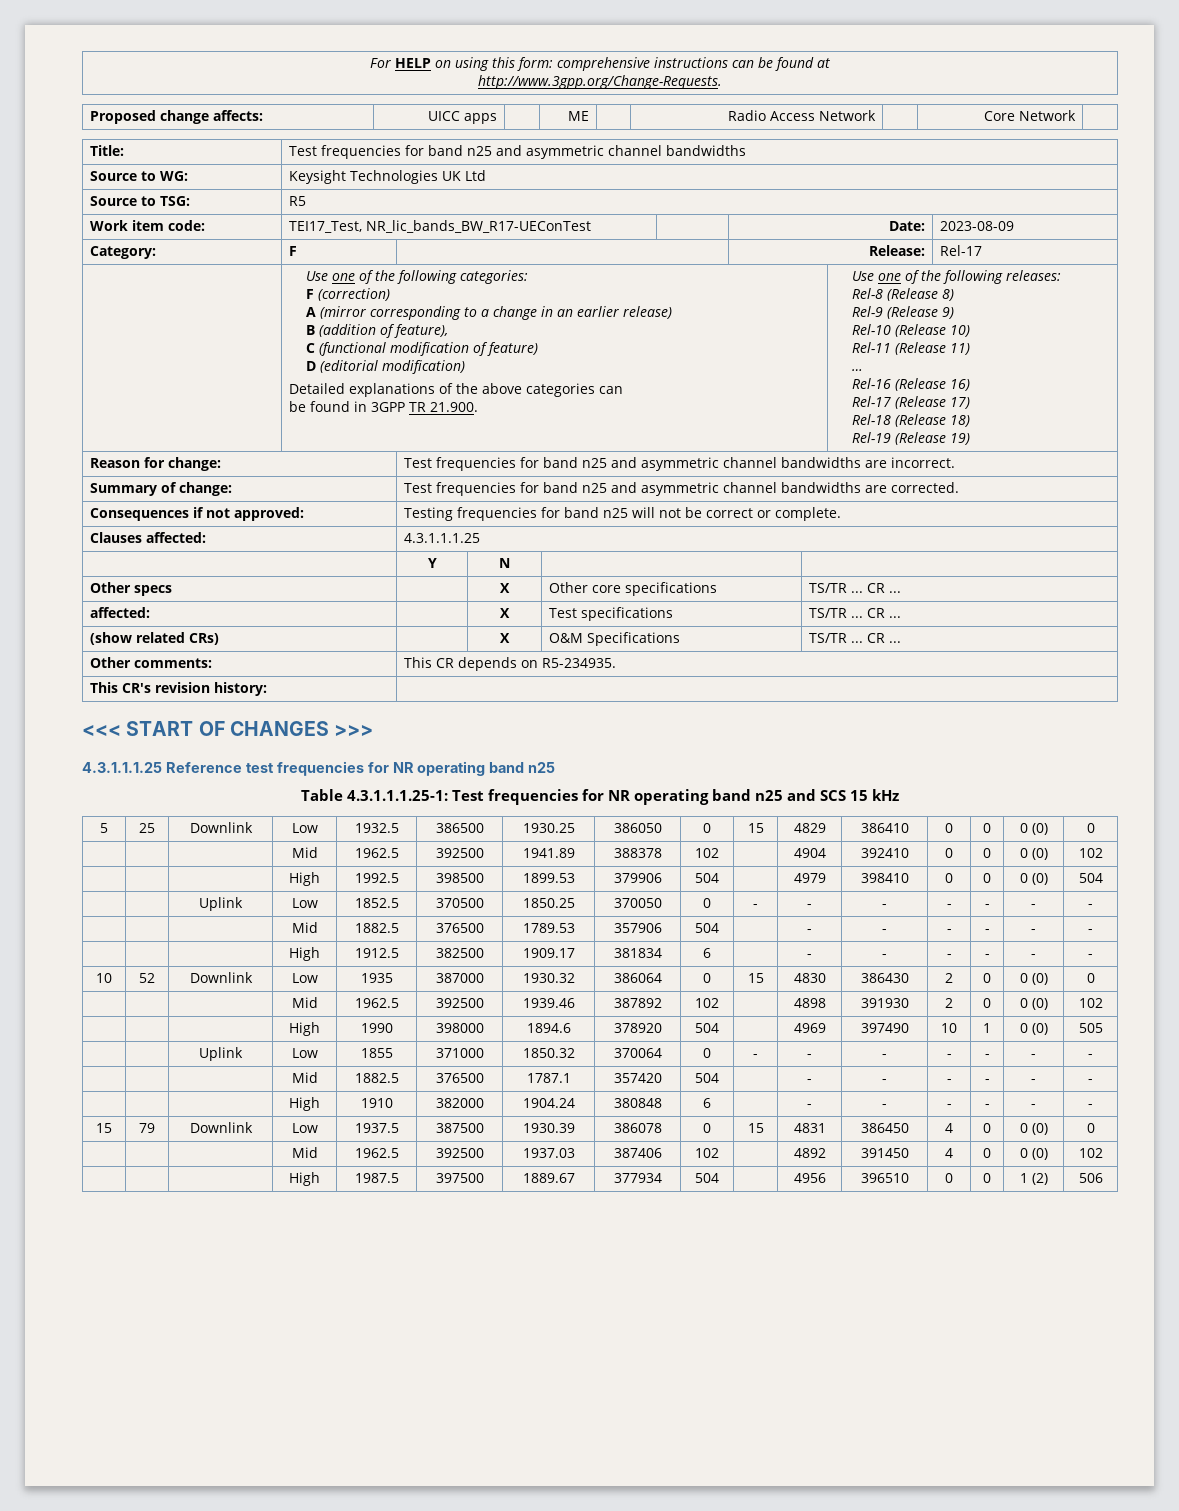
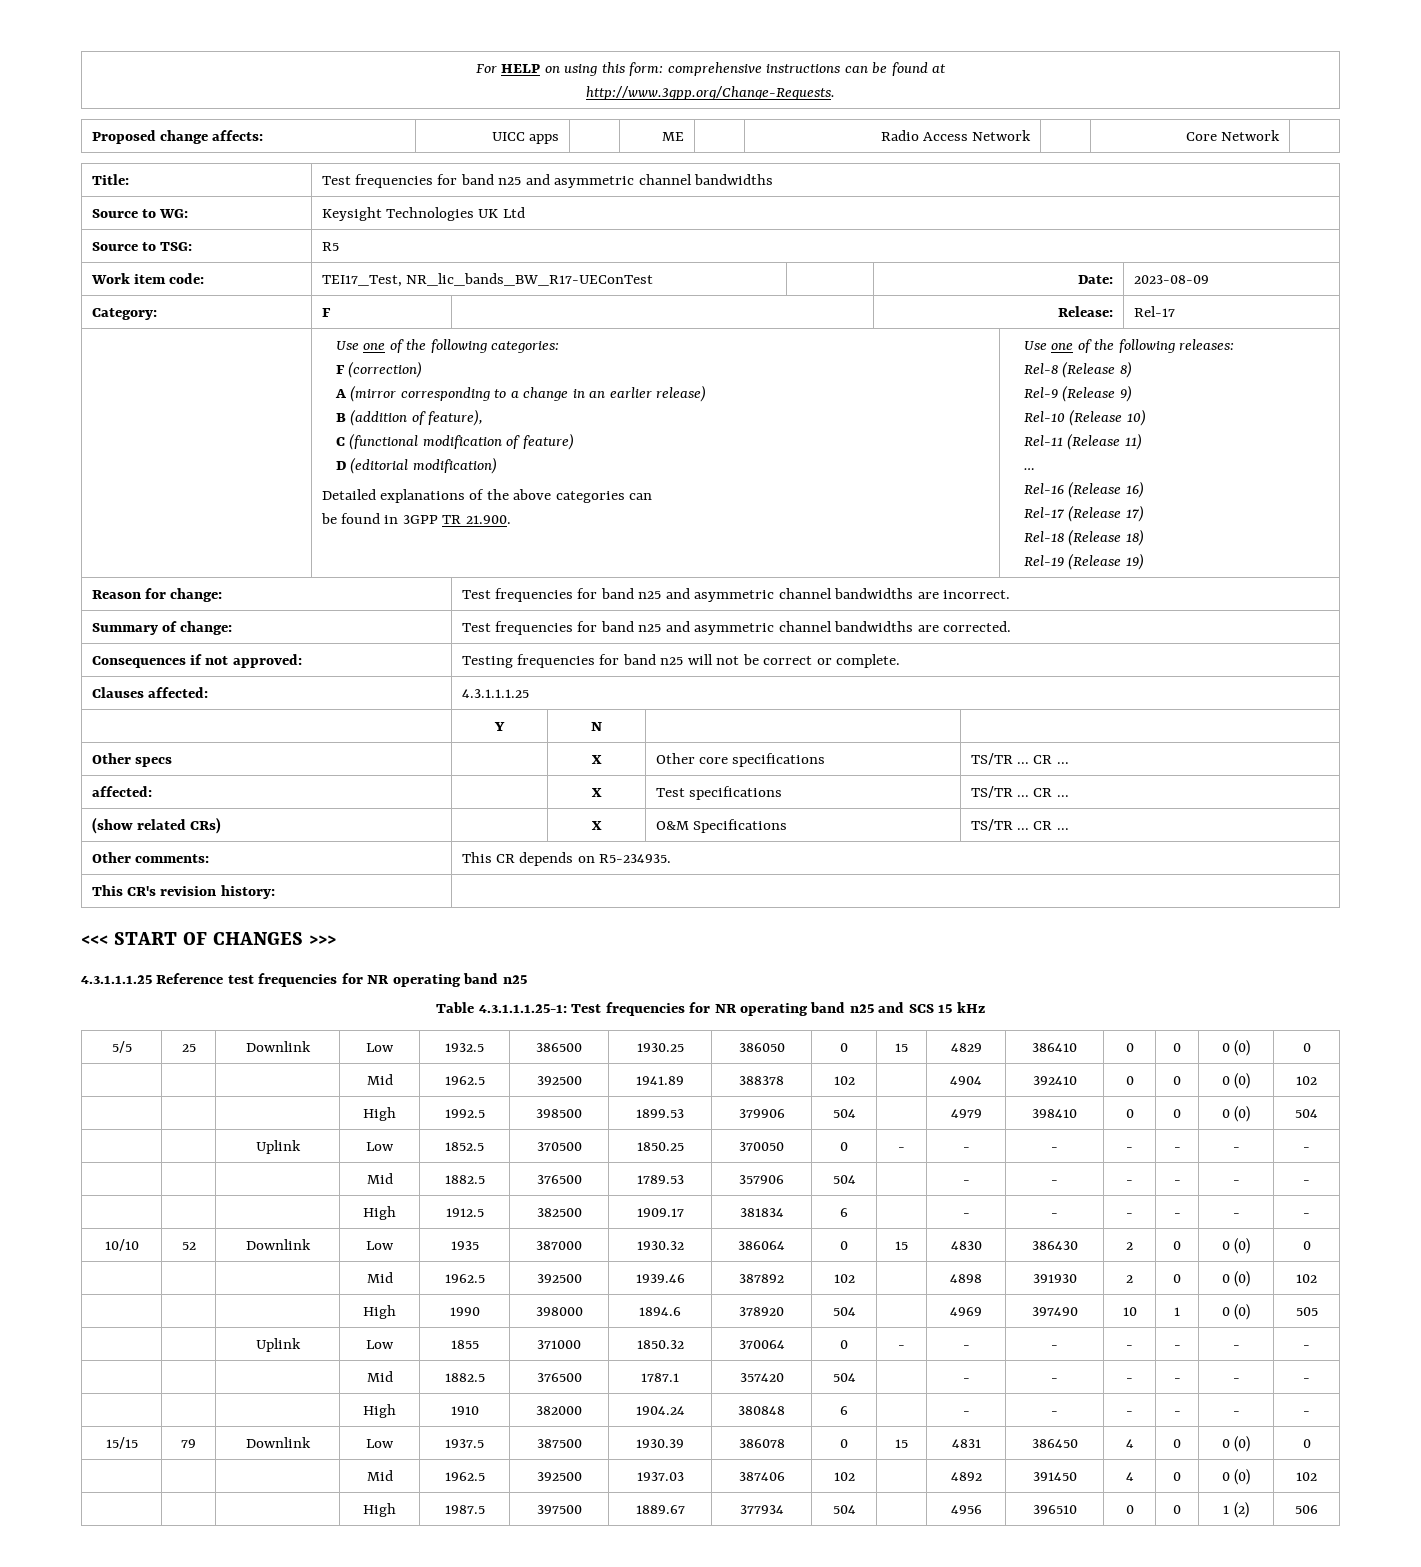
[100,823,108,833] 5 -> [111,1041,132,1053] 5/5
[96,973,112,983] 10 -> [104,1239,139,1251] 10/10
[96,1123,112,1133] 15 -> [105,1437,138,1449] 15/15

